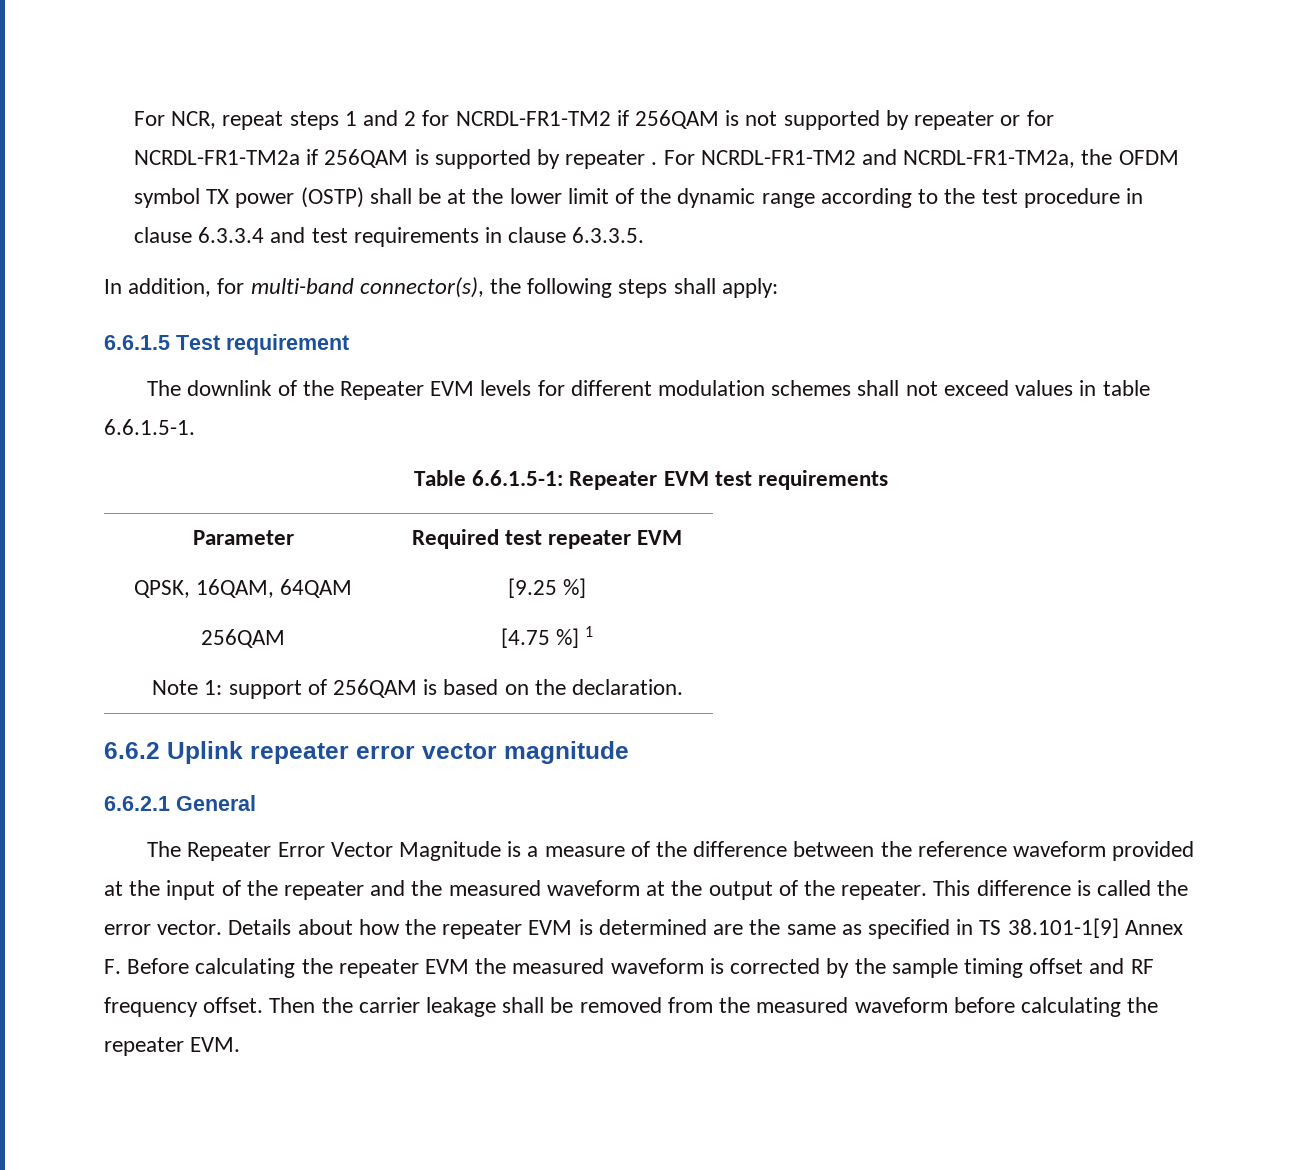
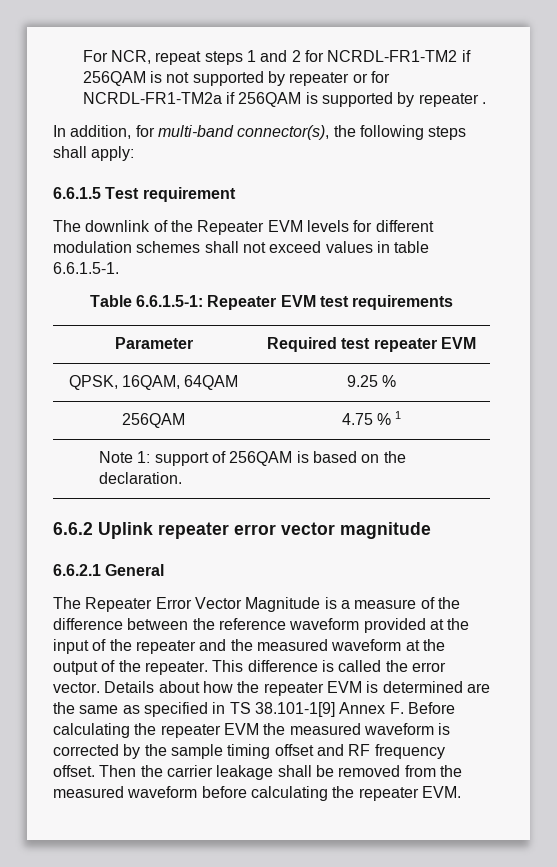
[663,149,1179,168] [133,187,1143,208] [133,227,645,247] For NCRDL-FR1-TM2 and NCRDL-FR1-TM2a, the OFDM symbol TX power (OSTP) shall be at the lower limit of the dynamic range according to the test procedure in clause 6.3.3.4 and test requirements in clause 6.3.3.5. -> (486, 103) none
[507,578,587,598] [9.25 %] -> [346,375,397,387] 9.25 %
[500,628,579,648] [4.75 %] -> [341,413,391,425] 4.75 %

